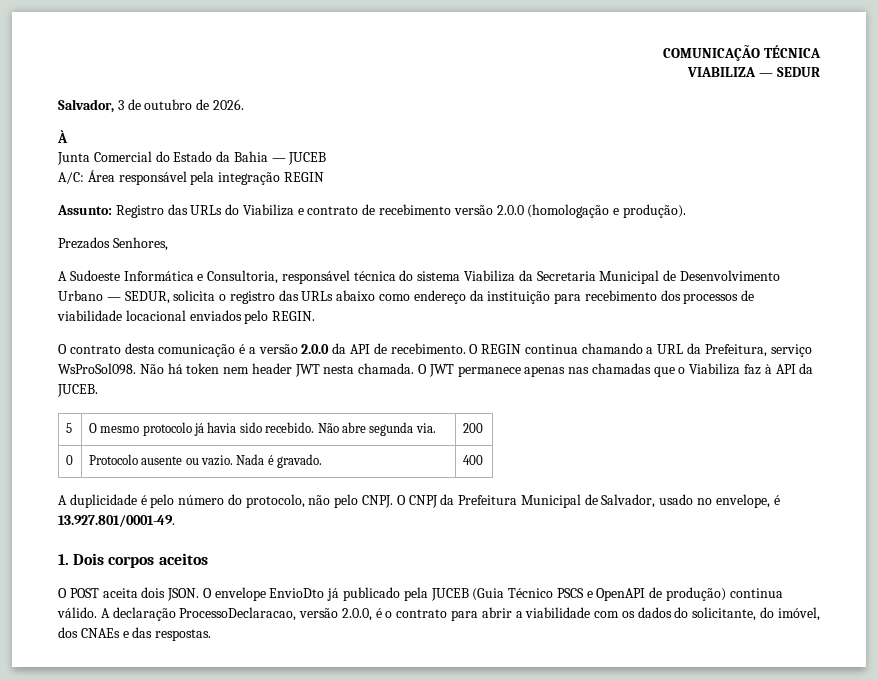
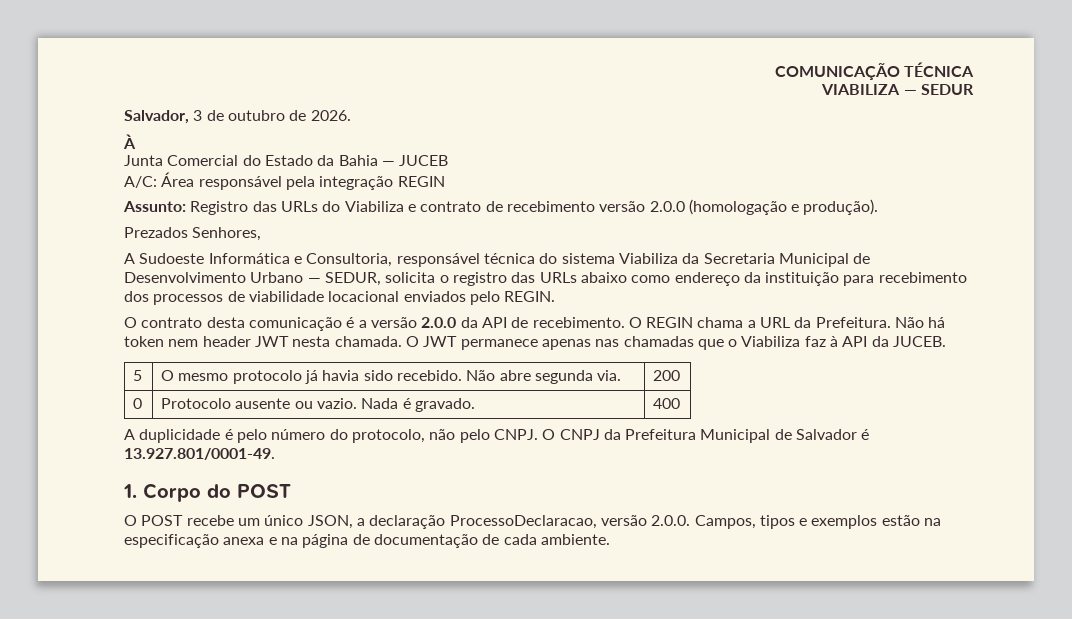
[524,343,643,354] continua chamando -> [697,317,744,328] chama
[704,344,812,357] [58,363,136,375] Prefeitura, serviço WsProSol098. -> [815,317,891,328] Prefeitura.
[601,494,770,508] Salvador, usado no envelope, -> [796,429,858,440] Salvador
[73,553,208,568] Dois corpos aceitos -> [143,483,291,502] Corpo do POST
[102,587,783,601] [57,607,820,621] [58,627,212,641] aceita dois JSON. O envelope EnvioDto já publicado pela JUCEB (Guia Técnico PSCS e OpenAPI de produção) continua válido. A declaração ProcessoDeclaracao, versão 2.0.0, é o contrato para abrir a viabilidade com os dados do solicitante, do imóvel, dos CNAEs e das respostas. -> [186,515,942,529] [124,534,610,548] recebe um único JSON, a declaração ProcessoDeclaracao, versão 2.0.0. Campos, tipos e exemplos estão na especificação anexa e na página de documentação de cada ambiente.

